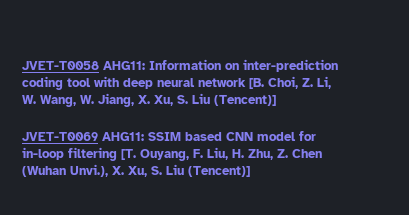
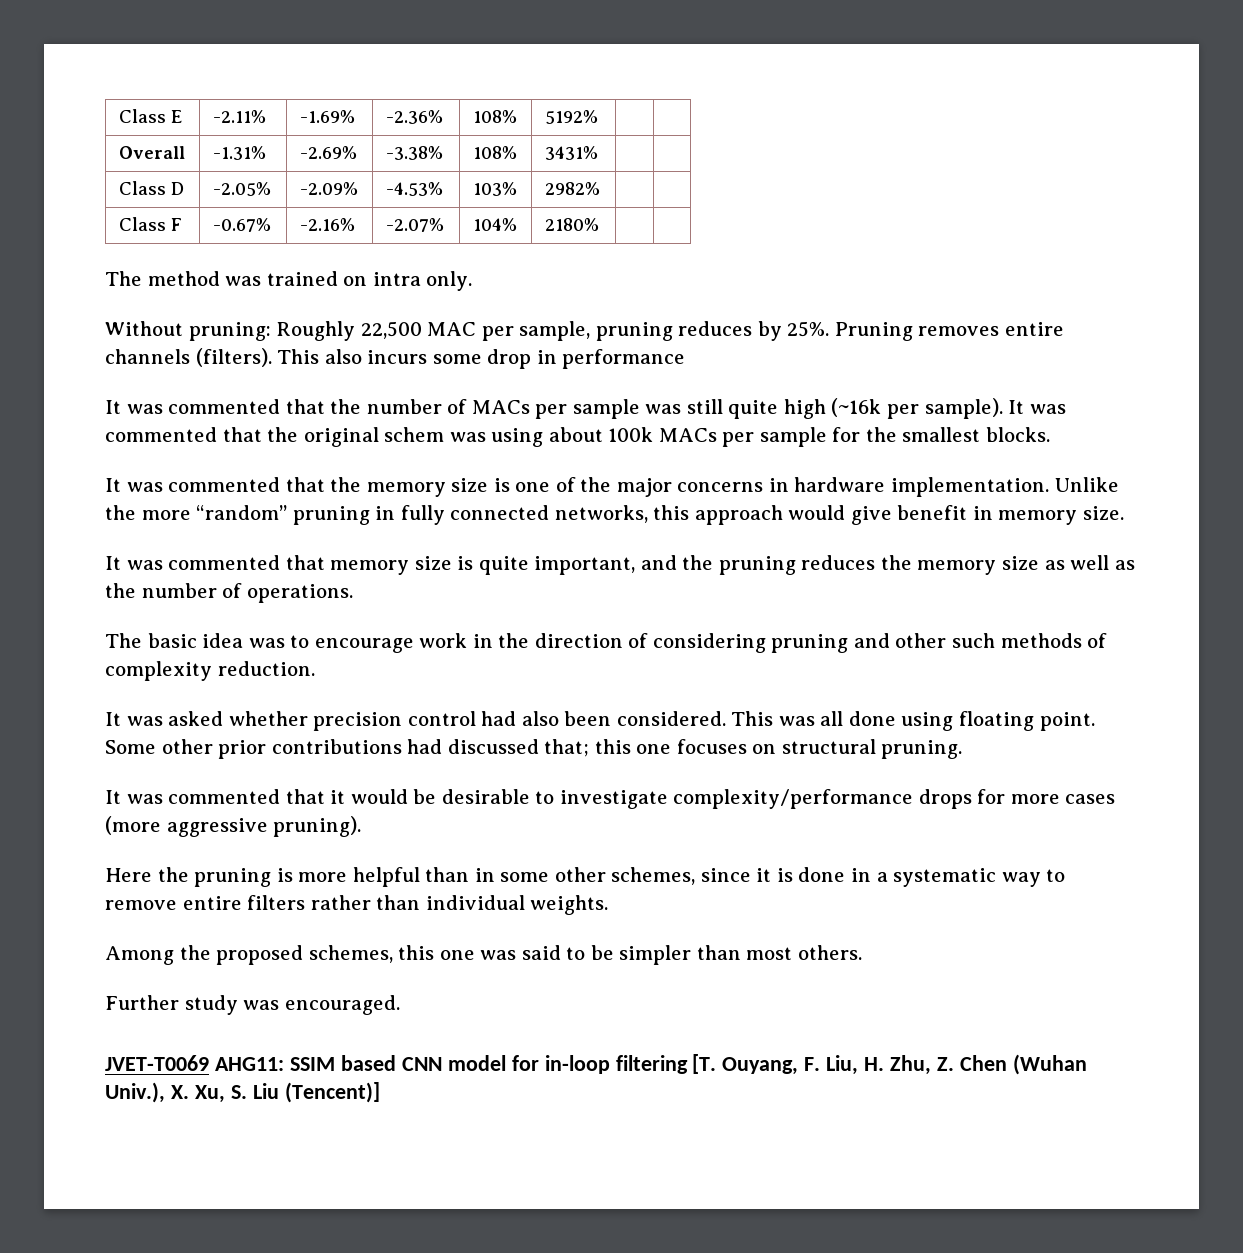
[22,59,338,72] [22,76,331,90] [22,93,276,107] JVET-T0058 AHG11: Information on inter-prediction coding tool with deep neural network [B. Choi, Z. Li, W. Wang, W. Jiang, X. Xu, S. Liu (Tencent)] -> [118,109,182,123] [212,110,266,123] [299,110,355,123] [385,110,443,124] [472,110,517,123] [544,110,598,124] [118,146,185,159] [212,146,266,160] [299,146,357,159] [385,146,443,160] [472,146,517,159] [544,146,598,160] [118,181,184,195] [212,182,271,196] [299,182,358,195] [385,182,443,196] [472,182,517,196] [544,182,600,195] [118,217,182,231] [212,218,271,232] [299,218,355,231] [385,218,444,232] [472,218,517,231] [544,218,599,231] [105,271,473,291] [105,321,1064,341] [105,348,686,369] [105,398,1066,419] [105,427,1051,447] [105,477,1119,497] [105,505,1125,525] [105,555,1135,575] [105,583,353,603] [105,633,1108,653] [105,661,315,681] [105,711,1095,731] [105,739,963,759] [105,789,1116,809] [105,816,362,837] [105,867,1066,887] [105,895,609,915] [105,945,862,965] [105,995,400,1015] Class E | -2.11% | -1.69% | -2.36% | 108% | 5192% | | // Overall | -1.31% | -2.69% | -3.38% | 108% | 3431% | | // Class D | -2.05% | -2.09% | -4.53% | 103% | 2982% | | // Class F | -0.67% | -2.16% | -2.07% | 104% | 2180% | | // The method was trained on intra only. // Without pruning: Roughly 22,500 MAC per sample, pruning reduces by 25%. Pruning removes entire channels (filters). This also incurs some drop in performance // It was commented that the number of MACs per sample was still quite high (~16k per sample). It was commented that the original schem was using about 100k MACs per sample for the smallest blocks. // It was commented that the memory size is one of the major concerns in hardware implementation. Unlike the more “random” pruning in fully connected networks, this approach would give benefit in memory size. // It was commented that memory size is quite important, and the pruning reduces the memory size as well as the number of operations. // The basic idea was to encourage work in the direction of considering pruning and other such methods of complexity reduction. // It was asked whether precision control had also been considered. This was all done using floating point. Some other prior contributions had discussed that; this one focuses on structural pruning. // It was commented that it would be desirable to investigate complexity/performance drops for more cases (more aggressive pruning). // Here the pruning is more helpful than in some other schemes, since it is done in a systematic way to remove entire filters rather than individual weights. // Among the proposed schemes, this one was said to be simpler than most others. // Further study was encouraged.
[70,164,108,177] Unvi.), -> [105,1082,165,1103] Univ.),

